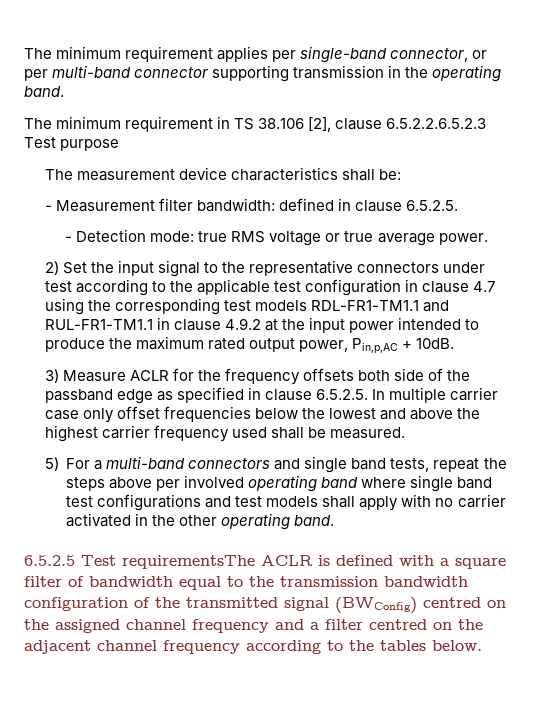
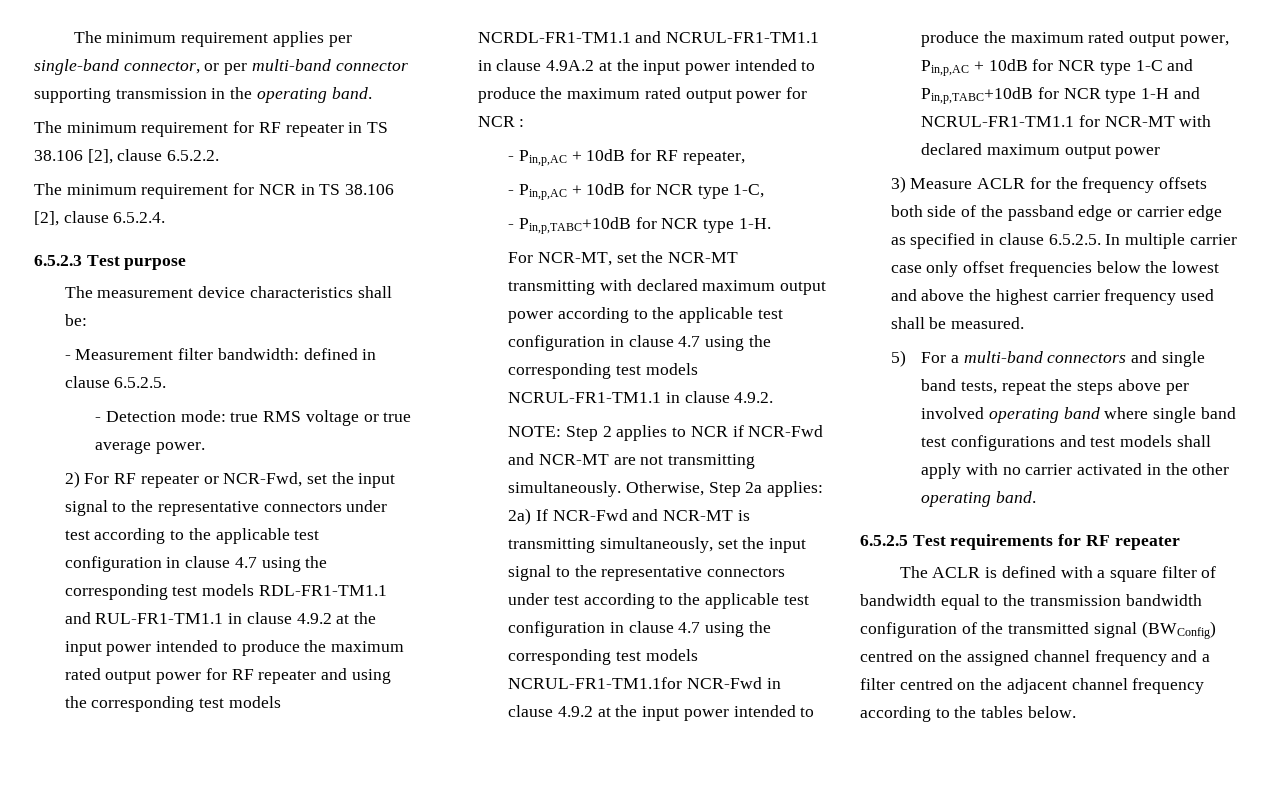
[217,116,487,132] in TS 38.106 [2], clause 6.5.2.2.6.5.2.3 -> [233,121,389,137] [34,149,220,164] [34,183,395,199] [34,211,166,226] [34,255,82,266] for RF repeater in TS 38.106 [2], clause 6.5.2.2. // The minimum requirement for NCR in TS 38.106 [2], clause 6.5.2.4. // 6.5.2.3
[62,262,87,274] Set -> [84,472,327,488] For RF repeater or NCR-Fwd, set
[298,338,454,354] power, Pin,p,AC + 10dB. -> [156,668,391,684] [64,696,281,712] [477,31,820,43] [477,59,816,75] [477,87,807,103] [477,116,525,127] [508,149,745,166] [508,183,765,200] [508,217,771,234] [508,251,739,266] [508,279,827,295] [508,307,783,323] [508,335,771,351] [508,363,698,379] [508,391,774,403] [508,425,824,441] [508,453,756,469] [508,481,824,497] [508,508,750,525] [508,537,807,553] [508,565,786,581] [508,593,809,609] [508,621,771,637] [508,649,698,665] [508,677,781,689] [508,705,815,721] [921,31,1229,47] [921,59,1194,76] [921,87,1200,104] [921,115,1212,127] [921,143,1161,159] power for RF repeater and using the corresponding test models NCRDL-FR1-TM1.1 and NCRUL-FR1-TM1.1 in clause 4.9A.2 at the input power intended to produce the maximum rated output power for NCR : // - Pin,p,AC + 10dB for RF repeater, // - Pin,p,AC + 10dB for NCR type 1-C, // - Pin,p,TABC+10dB for NCR type 1-H. // For NCR-MT, set the NCR-MT transmitting with declared maximum output power according to the applicable test configuration in clause 4.7 using the corresponding test models NCRUL-FR1-TM1.1 in clause 4.9.2. // NOTE: Step 2 applies to NCR if NCR-Fwd and NCR-MT are not transmitting simultaneously. Otherwise, Step 2a applies: 2a) If NCR-Fwd and NCR-MT is transmitting simultaneously, set the input signal to the representative connectors under test according to the applicable test configuration in clause 4.7 using the corresponding test models NCRUL-FR1-TM1.1for NCR-Fwd in clause 4.9.2 at the input power intended to produce the maximum rated output power, Pin,p,AC + 10dB for NCR type 1-C and Pin,p,TABC+10dB for NCR type 1-H and NCRUL-FR1-TM1.1 for NCR-MT with declared maximum output power
(153, 396) none -> [1116,205,1223,221] or carrier edge
[122,555,255,569] requirementsThe -> [950,534,1180,550] [899,566,928,578] requirements for RF repeater // The

